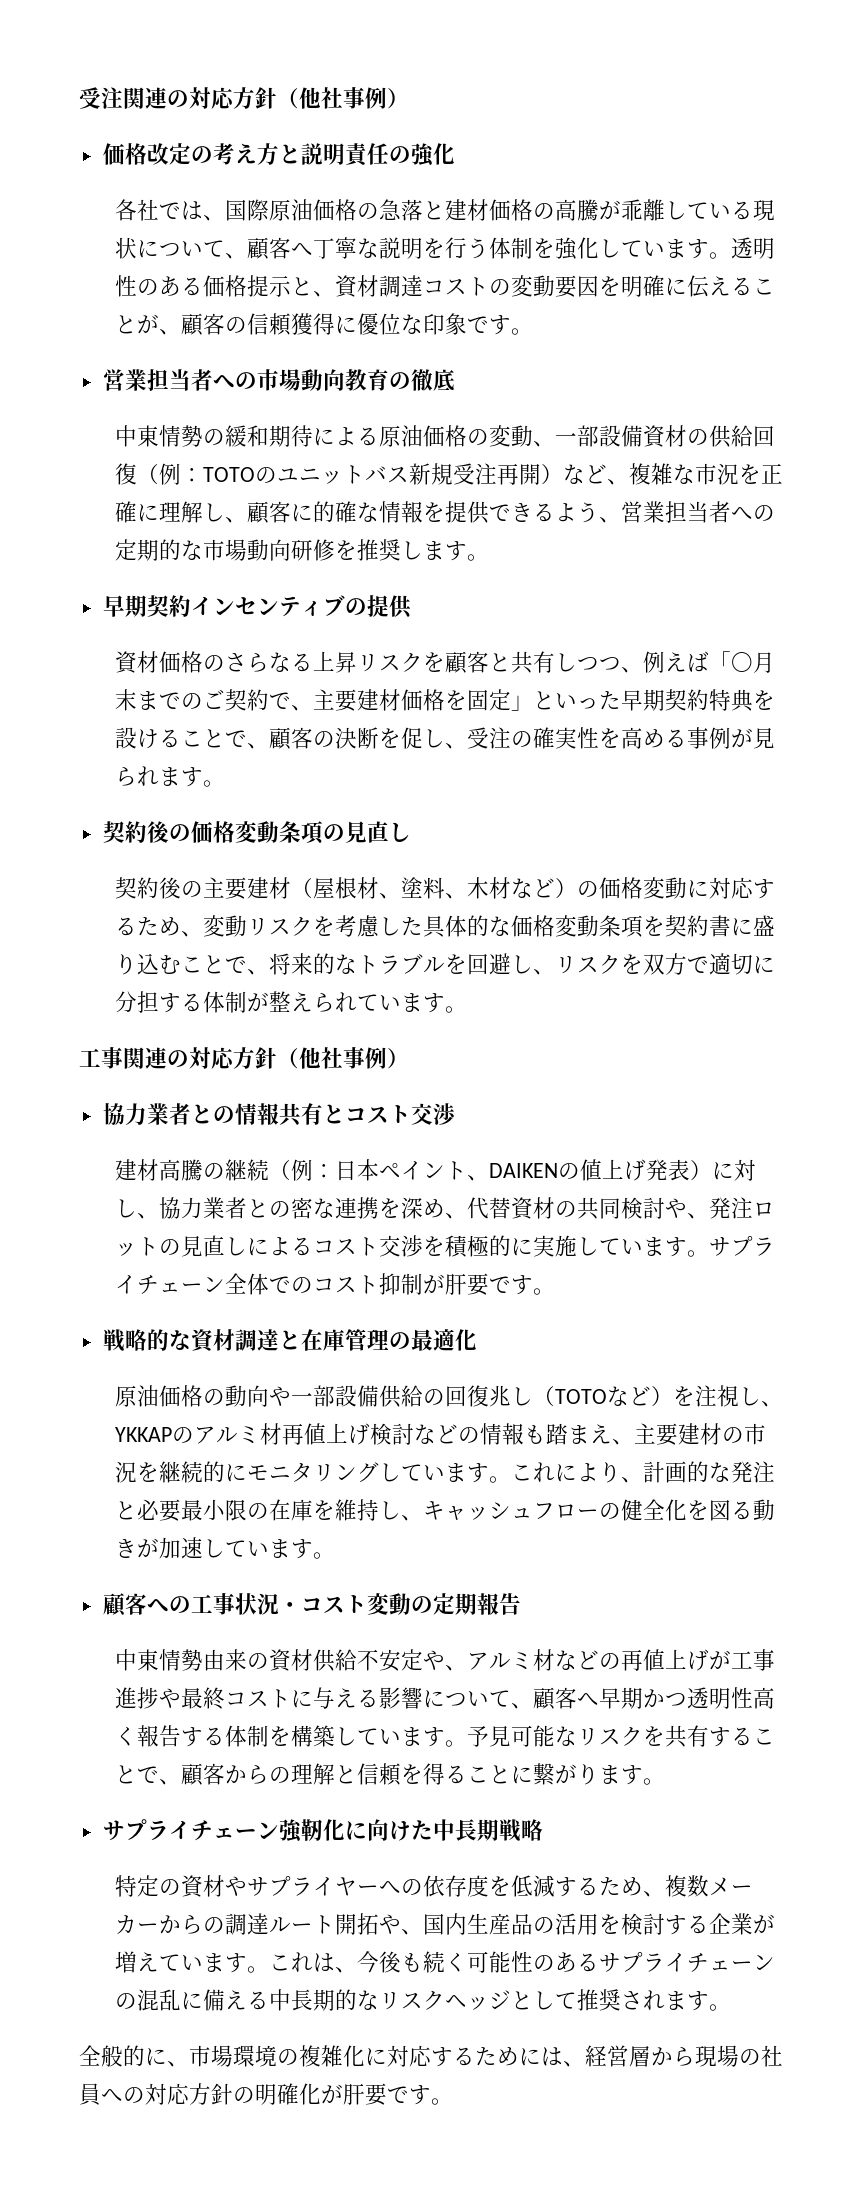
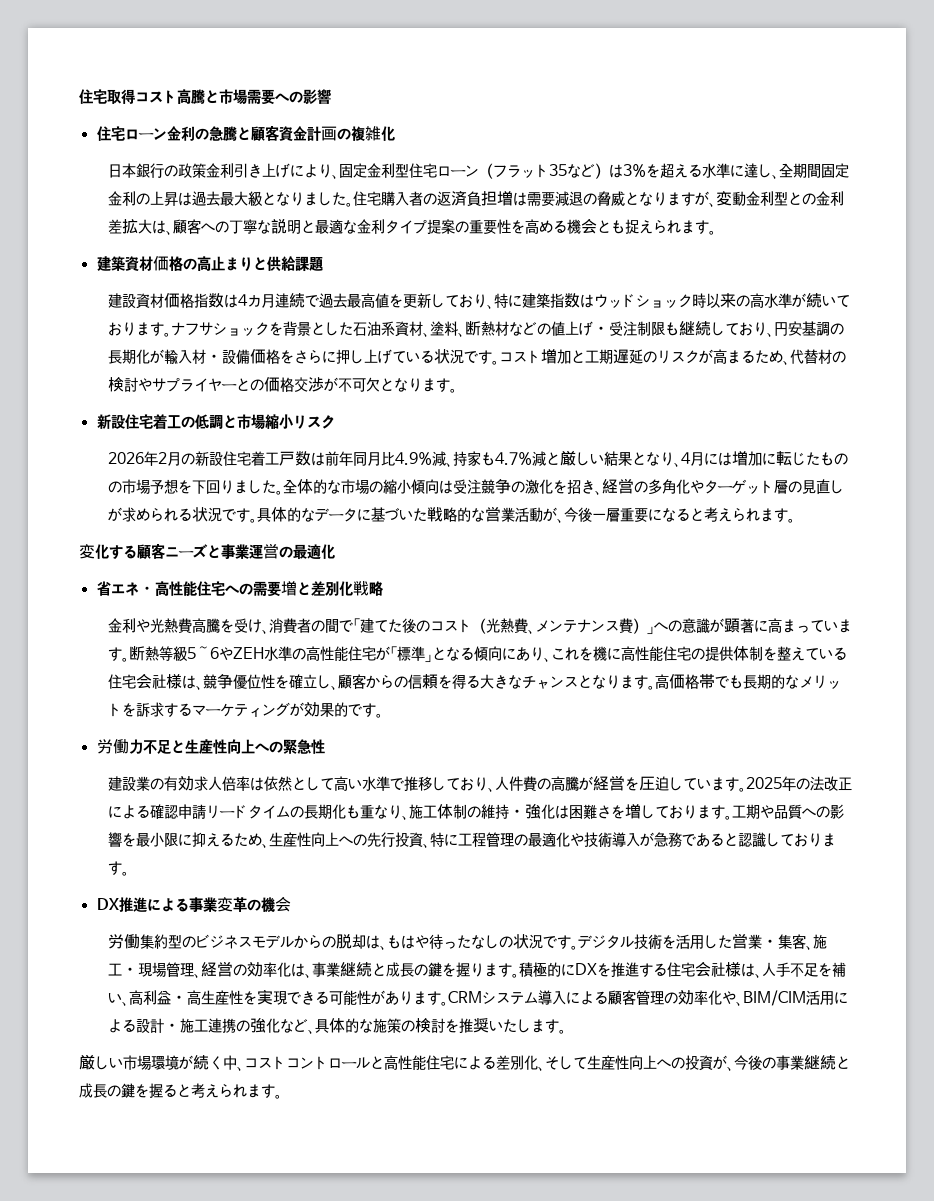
[79,87,409,109] [102,143,455,167] [115,199,776,221] [115,237,314,260] 受注関連の対応方針（他社事例） // 価格改定の考え方と説明責任の強化 // 各社では、国際原油価格の急落と建材価格の高騰が乖離している現状について、顧客へ -> [79,89,331,105] [96,125,395,141] [108,163,850,179] [108,191,845,207] [108,219,230,235] 住宅取得コスト高騰と市場需要への影響 // 住宅ローン金利の急騰と顧客資金計画の複雑化 // 日本銀行の政策金利引き上げにより、固定金利型住宅ローン（フラット35など）は3%を超える水準に達し、全期間固定金利の上昇は過去最大級となりました。住宅購入者の返済負担増は需要減退の脅威となりますが、変動金利型との金利差拡大は、顧客への
[423,237,776,260] [115,275,776,298] [115,313,534,336] [102,369,455,391] [115,425,776,448] [115,463,784,485] [115,501,776,524] [115,539,490,561] [102,595,412,619] [115,651,776,674] [115,689,776,712] [115,727,776,750] [115,766,226,787] [102,821,411,844] [115,877,776,900] [115,915,776,938] [115,953,776,975] [115,991,468,1013] [79,1047,409,1069] [102,1103,456,1127] [115,1159,757,1181] [115,1197,776,1220] [115,1235,776,1258] [115,1273,556,1296] [102,1329,477,1353] [115,1385,784,1408] [115,1423,767,1446] [115,1461,776,1483] [115,1499,776,1522] [115,1537,336,1559] [102,1593,521,1616] [115,1649,776,1672] [115,1687,776,1710] [115,1725,776,1748] [115,1763,666,1786] [102,1819,543,1843] [115,1875,754,1898] [115,1913,776,1935] [115,1951,776,1973] [115,1989,732,2011] [79,2045,783,2067] [79,2083,409,2106] を行う体制を強化しています。透明性のある価格提示と、資材調達コストの変動要因を明確に伝えることが、顧客の信頼獲得に優位な印象です。 // 営業担当者への市場動向教育の徹底 // 中東情勢の緩和期待による原油価格の変動、一部設備資材の供給回復（例：TOTOのユニットバス新規受注再開）など、複雑な市況を正確に理解し、顧客に的確な情報を提供できるよう、営業担当者への定期的な市場動向研修を推奨します。 // 早期契約インセンティブの提供 // 資材価格のさらなる上昇リスクを顧客と共有しつつ、例えば「〇月末までのご契約で、主要建材価格を固定」といった早期契約特典を設けることで、顧客の決断を促し、受注の確実性を高める事例が見られます。 // 契約後の価格変動条項の見直し // 契約後の主要建材（屋根材、塗料、木材など）の価格変動に対応するため、変動リスクを考慮した具体的な価格変動条項を契約書に盛り込むことで、将来的なトラブルを回避し、リスクを双方で適切に分担する体制が整えられています。 // 工事関連の対応方針（他社事例） // 協力業者との情報共有とコスト交渉 // 建材高騰の継続（例：日本ペイント、DAIKENの値上げ発表）に対し、協力業者との密な連携を深め、代替資材の共同検討や、発注ロットの見直しによるコスト交渉を積極的に実施しています。サプライチェーン全体でのコスト抑制が肝要です。 // 戦略的な資材調達と在庫管理の最適化 // 原油価格の動向や一部設備供給の回復兆し（TOTOなど）を注視し、YKKAPのアルミ材再値上げ検討などの情報も踏まえ、主要建材の市況を継続的にモニタリングしています。これにより、計画的な発注と必要最小限の在庫を維持し、キャッシュフローの健全化を図る動きが加速しています。 // 顧客への工事状況・コスト変動の定期報告 // 中東情勢由来の資材供給不安定や、アルミ材などの再値上げが工事進捗や最終コストに与える影響について、顧客へ早期かつ透明性高く報告する体制を構築しています。予見可能なリスクを共有することで、顧客からの理解と信頼を得ることに繋がります。 // サプライチェーン強靭化に向けた中長期戦略 // 特定の資材やサプライヤーへの依存度を低減するため、複数メーカーからの調達ルート開拓や、国内生産品の活用を検討する企業が増えています。これは、今後も続く可能性のあるサプライチェーンの混乱に備える中長期的なリスクヘッジとして推奨されます。 // 全般的に、市場環境の複雑化に対応するためには、経営層から現場の社員への対応方針の明確化が肝要で -> [301,218,717,235] [96,256,323,272] [108,293,851,309] [108,321,845,337] [108,349,847,365] [108,377,458,393] [96,414,335,430] [108,450,849,467] [108,478,845,495] [108,506,796,523] [79,543,335,560] [96,581,384,597] [108,618,853,635] [108,646,848,663] [108,673,842,690] [108,702,384,718] [96,739,325,754] [108,775,853,792] [108,803,845,820] [108,832,837,848] [108,861,130,876] [96,896,291,913] [108,933,828,950] [108,961,847,978] [108,989,849,1006] [108,1017,567,1034] [79,1054,850,1071] [79,1083,261,1098] と最適な金利タイプ提案の重要性を高める機会とも捉えられます。 // 建築資材価格の高止まりと供給課題 // 建設資材価格指数は4カ月連続で過去最高値を更新しており、特に建築指数はウッドショック時以来の高水準が続いております。ナフサショックを背景とした石油系資材、塗料、断熱材などの値上げ・受注制限も継続しており、円安基調の長期化が輸入材・設備価格をさらに押し上げている状況です。コスト増加と工期遅延のリスクが高まるため、代替材の検討やサプライヤーとの価格交渉が不可欠となります。 // 新設住宅着工の低調と市場縮小リスク // 2026年2月の新設住宅着工戸数は前年同月比4.9%減、持家も4.7%減と厳しい結果となり、4月には増加に転じたものの市場予想を下回りました。全体的な市場の縮小傾向は受注競争の激化を招き、経営の多角化やターゲット層の見直しが求められる状況です。具体的なデータに基づいた戦略的な営業活動が、今後一層重要になると考えられます。 // 変化する顧客ニーズと事業運営の最適化 // 省エネ・高性能住宅への需要増と差別化戦略 // 金利や光熱費高騰を受け、消費者の間で「建てた後のコスト（光熱費、メンテナンス費）」への意識が顕著に高まっています。断熱等級5～6やZEH水準の高性能住宅が「標準」となる傾向にあり、これを機に高性能住宅の提供体制を整えている住宅会社様は、競争優位性を確立し、顧客からの信頼を得る大きなチャンスとなります。高価格帯でも長期的なメリットを訴求するマーケティングが効果的です。 // 労働力不足と生産性向上への緊急性 // 建設業の有効求人倍率は依然として高い水準で推移しており、人件費の高騰が経営を圧迫しています。2025年の法改正による確認申請リードタイムの長期化も重なり、施工体制の維持・強化は困難さを増しております。工期や品質への影響を最小限に抑えるため、生産性向上への先行投資、特に工程管理の最適化や技術導入が急務であると認識しております。 // DX推進による事業変革の機会 // 労働集約型のビジネスモデルからの脱却は、もはや待ったなしの状況です。デジタル技術を活用した営業・集客、施工・現場管理、経営の効率化は、事業継続と成長の鍵を握ります。積極的にDXを推進する住宅会社様は、人手不足を補い、高利益・高生産性を実現できる可能性があります。CRMシステム導入による顧客管理の効率化や、BIM/CIM活用による設計・施工連携の強化など、具体的な施策の検討を推奨いたします。 // 厳しい市場環境が続く中、コストコントロールと高性能住宅による差別化、そして生産性向上への投資が、今後の事業継続と成長の鍵を握ると考えられま

